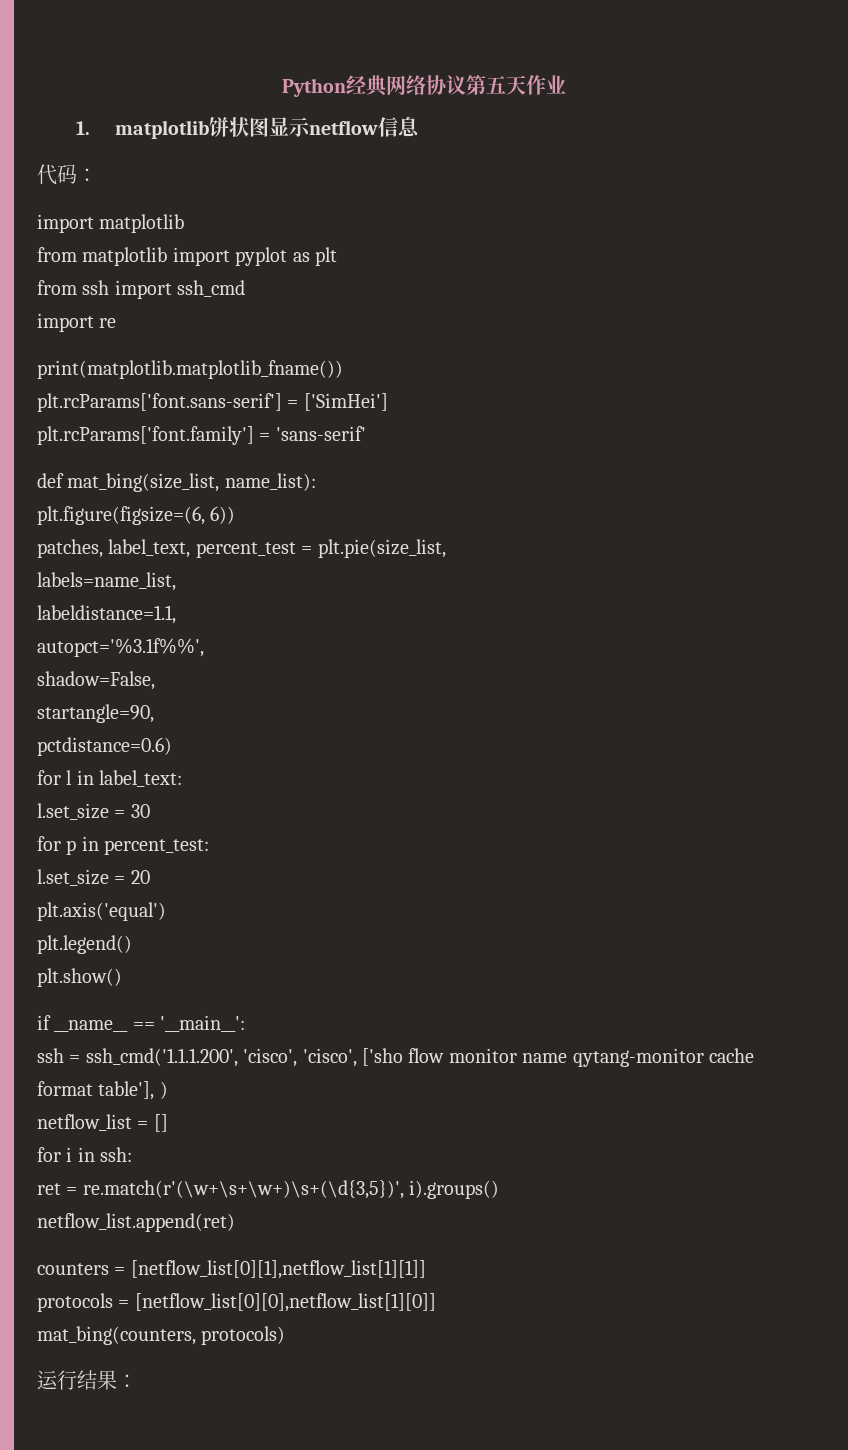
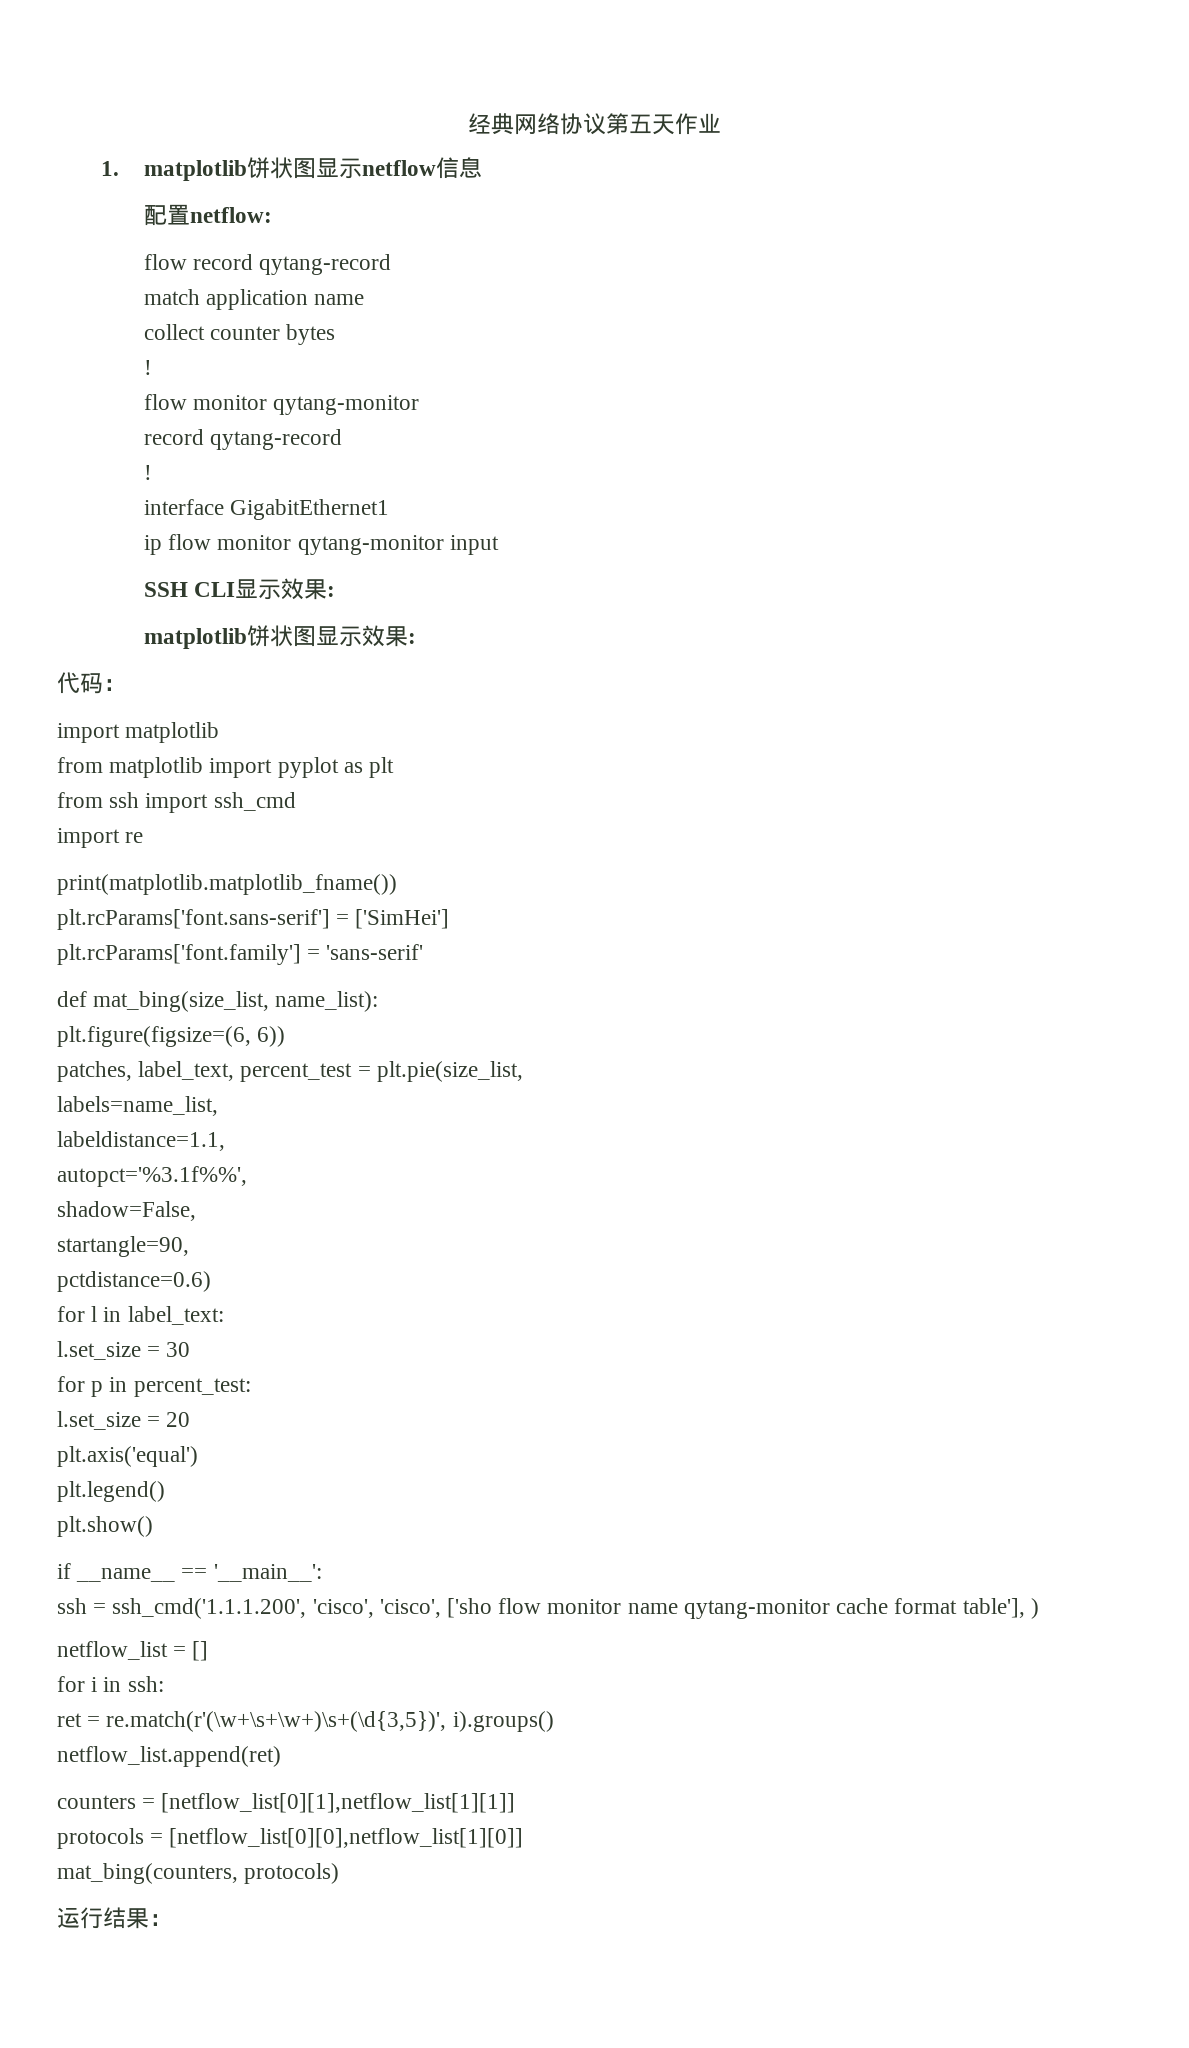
[282,78,346,97] Python -> (468, 123) none
(420, 127) none -> [144,204,273,226] [144,254,392,275] [144,289,365,310] [144,324,336,345] [144,360,153,375] [144,394,420,415] [144,429,343,450] [144,465,153,480] [144,499,390,520] [144,534,499,555] [144,578,336,600] [144,625,417,649] // 配置netflow: // flow record qytang-record // match application name // collect counter bytes // ! // flow monitor qytang-monitor // record qytang-record // ! // interface GigabitEthernet1 // ip flow monitor qytang-monitor input // SSH CLI显示效果: // matplotlib饼状图显示效果:

